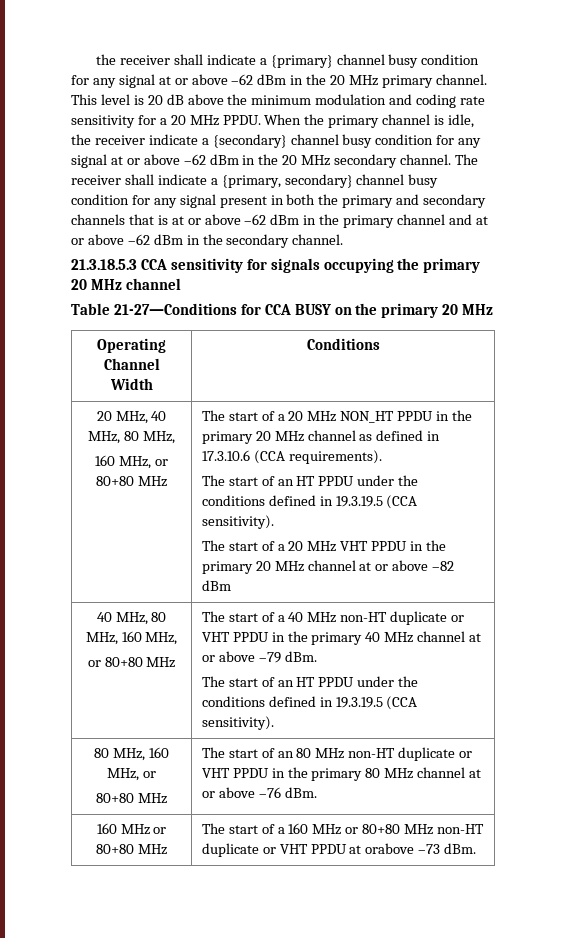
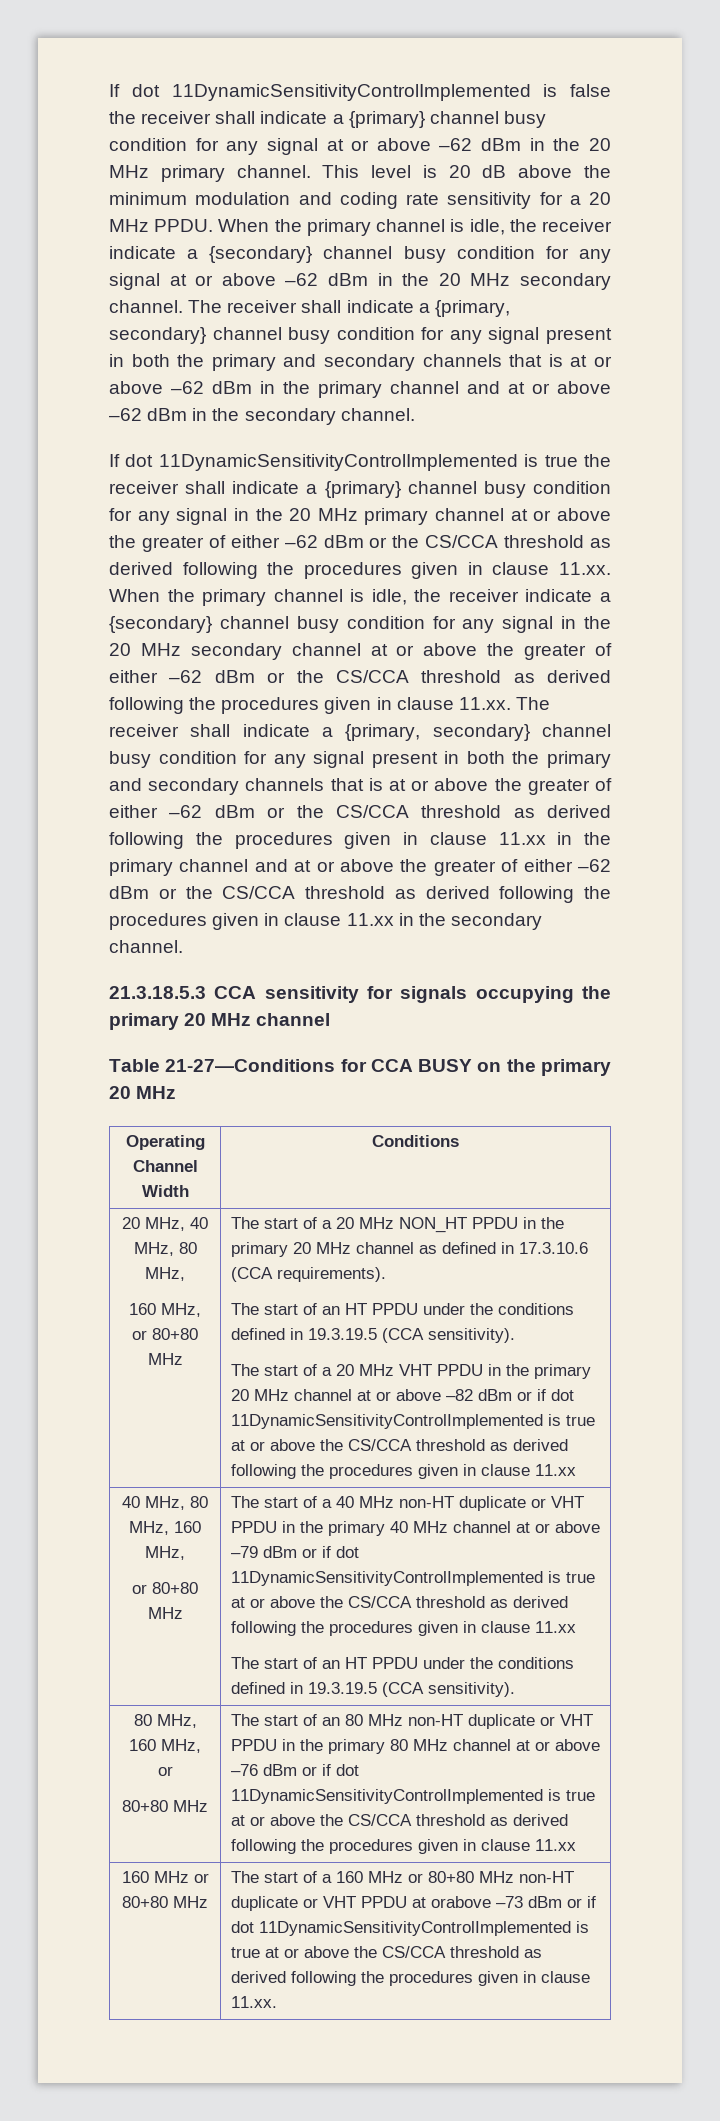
(96, 59) none -> [109,84,611,101] If dot 11DynamicSensitivityControlImplemented is false
(344, 239) none -> [109,454,611,471] [109,481,611,498] [109,508,611,525] [109,535,611,552] [109,562,611,579] [109,589,611,606] [109,616,611,633] [109,643,613,660] [109,670,611,683] [109,697,550,714] [109,724,611,741] [109,751,611,768] [109,778,612,795] [109,805,611,818] [109,832,611,849] [109,859,611,876] [109,886,611,903] [109,913,542,930] [109,940,183,953] // If dot 11DynamicSensitivityControlImplemented is true the receiver shall indicate a {primary} channel busy condition for any signal in the 20 MHz primary channel at or above the greater of either –62 dBm or the CS/CCA threshold as derived following the procedures given in clause 11.xx. When the primary channel is idle, the receiver indicate a {secondary} channel busy condition for any signal in the 20 MHz secondary channel at or above the greater of either –62 dBm or the CS/CCA threshold as derived following the procedures given in clause 11.xx. The receiver shall indicate a {primary, secondary} channel busy condition for any signal present in both the primary and secondary channels that is at or above the greater of either –62 dBm or the CS/CCA threshold as derived following the procedures given in clause 11.xx in the primary channel and at or above the greater of either –62 dBm or the CS/CCA threshold as derived following the procedures given in clause 11.xx in the secondary channel.
(231, 585) none -> [516,1389,574,1401] [230,1414,595,1429] [230,1439,568,1451] [230,1464,576,1479] or if dot 11DynamicSensitivityControlImplemented is true at or above the CS/CCA threshold as derived following the procedures given in clause 11.xx
[284,651,317,662] dBm. -> [262,1546,359,1558] [230,1571,595,1586] [230,1596,568,1608] [230,1621,576,1636] dBm or if dot 11DynamicSensitivityControlImplemented is true at or above the CS/CCA threshold as derived following the procedures given in clause 11.xx
[284,787,317,798] dBm. -> [262,1764,359,1776] [230,1789,595,1804] [230,1814,568,1826] [230,1839,576,1854] dBm or if dot 11DynamicSensitivityControlImplemented is true at or above the CS/CCA threshold as derived following the procedures given in clause 11.xx
[444,843,477,854] dBm. -> [527,1896,596,1908] [230,1921,589,1936] [230,1946,542,1958] [230,1971,590,1986] [230,1996,277,2008] dBm or if dot 11DynamicSensitivityControlImplemented is true at or above the CS/CCA threshold as derived following the procedures given in clause 11.xx.

